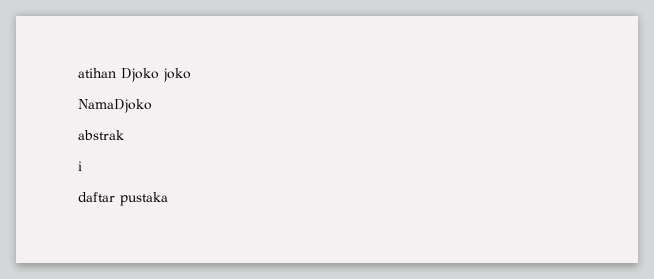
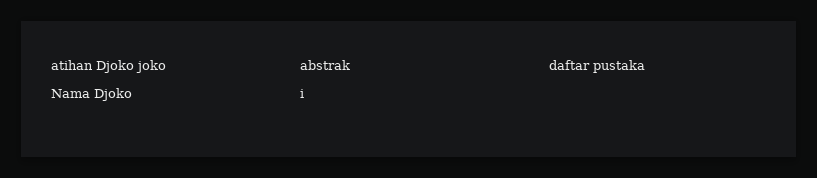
[78,99,152,113] NamaDjoko -> [51,88,132,101] Nama Djoko

